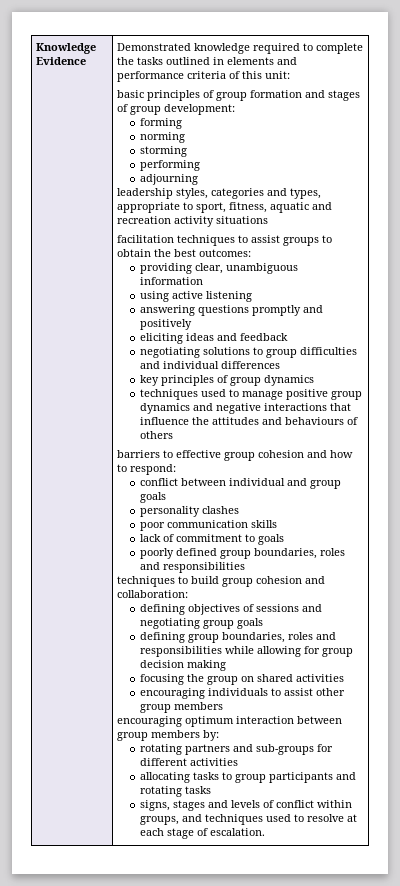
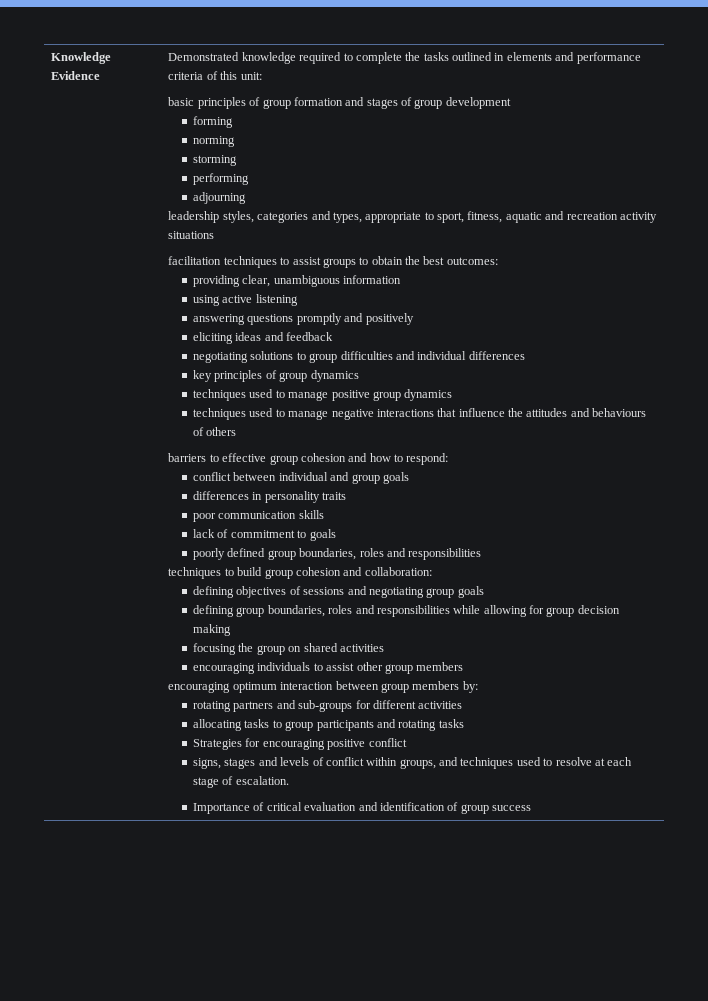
[164,104,236,115] development: -> [445,97,511,109] development
[193,403,214,411] and -> [193,408,329,420] // techniques used to manage
[140,506,240,517] personality clashes -> [193,491,347,503] differences in personality traits
(212, 790) none -> [193,738,407,750] // Strategies for encouraging positive conflict
(266, 832) none -> [193,802,532,814] // Importance of critical evaluation and identification of group success

